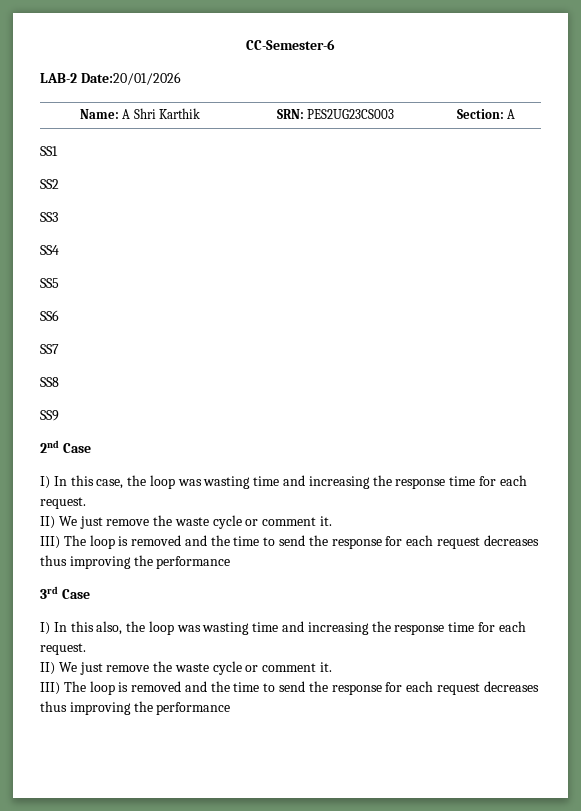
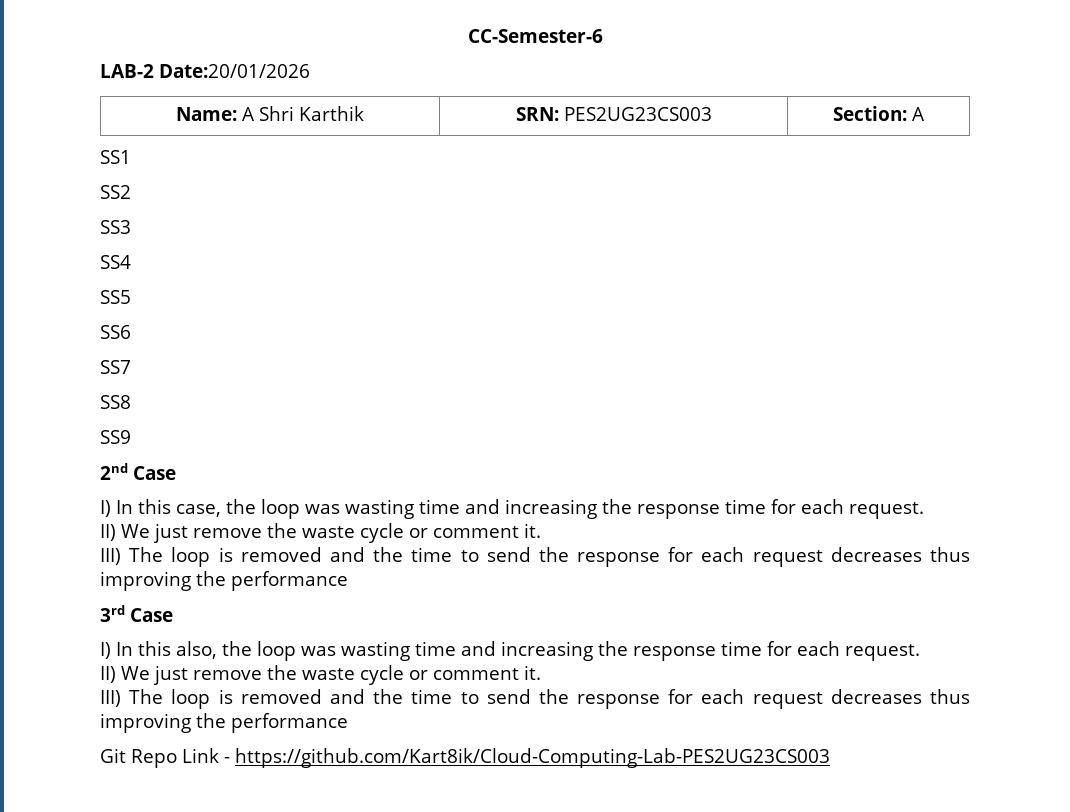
(231, 708) none -> [100,748,830,768] // Git Repo Link - https://github.com/Kart8ik/Cloud-Computing-Lab-PES2UG23CS003

